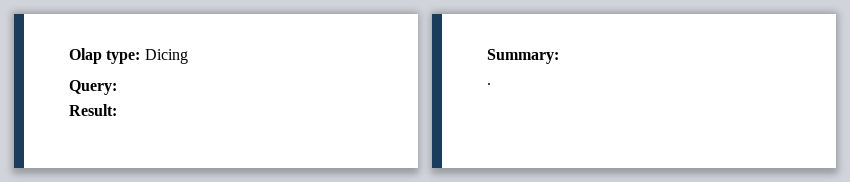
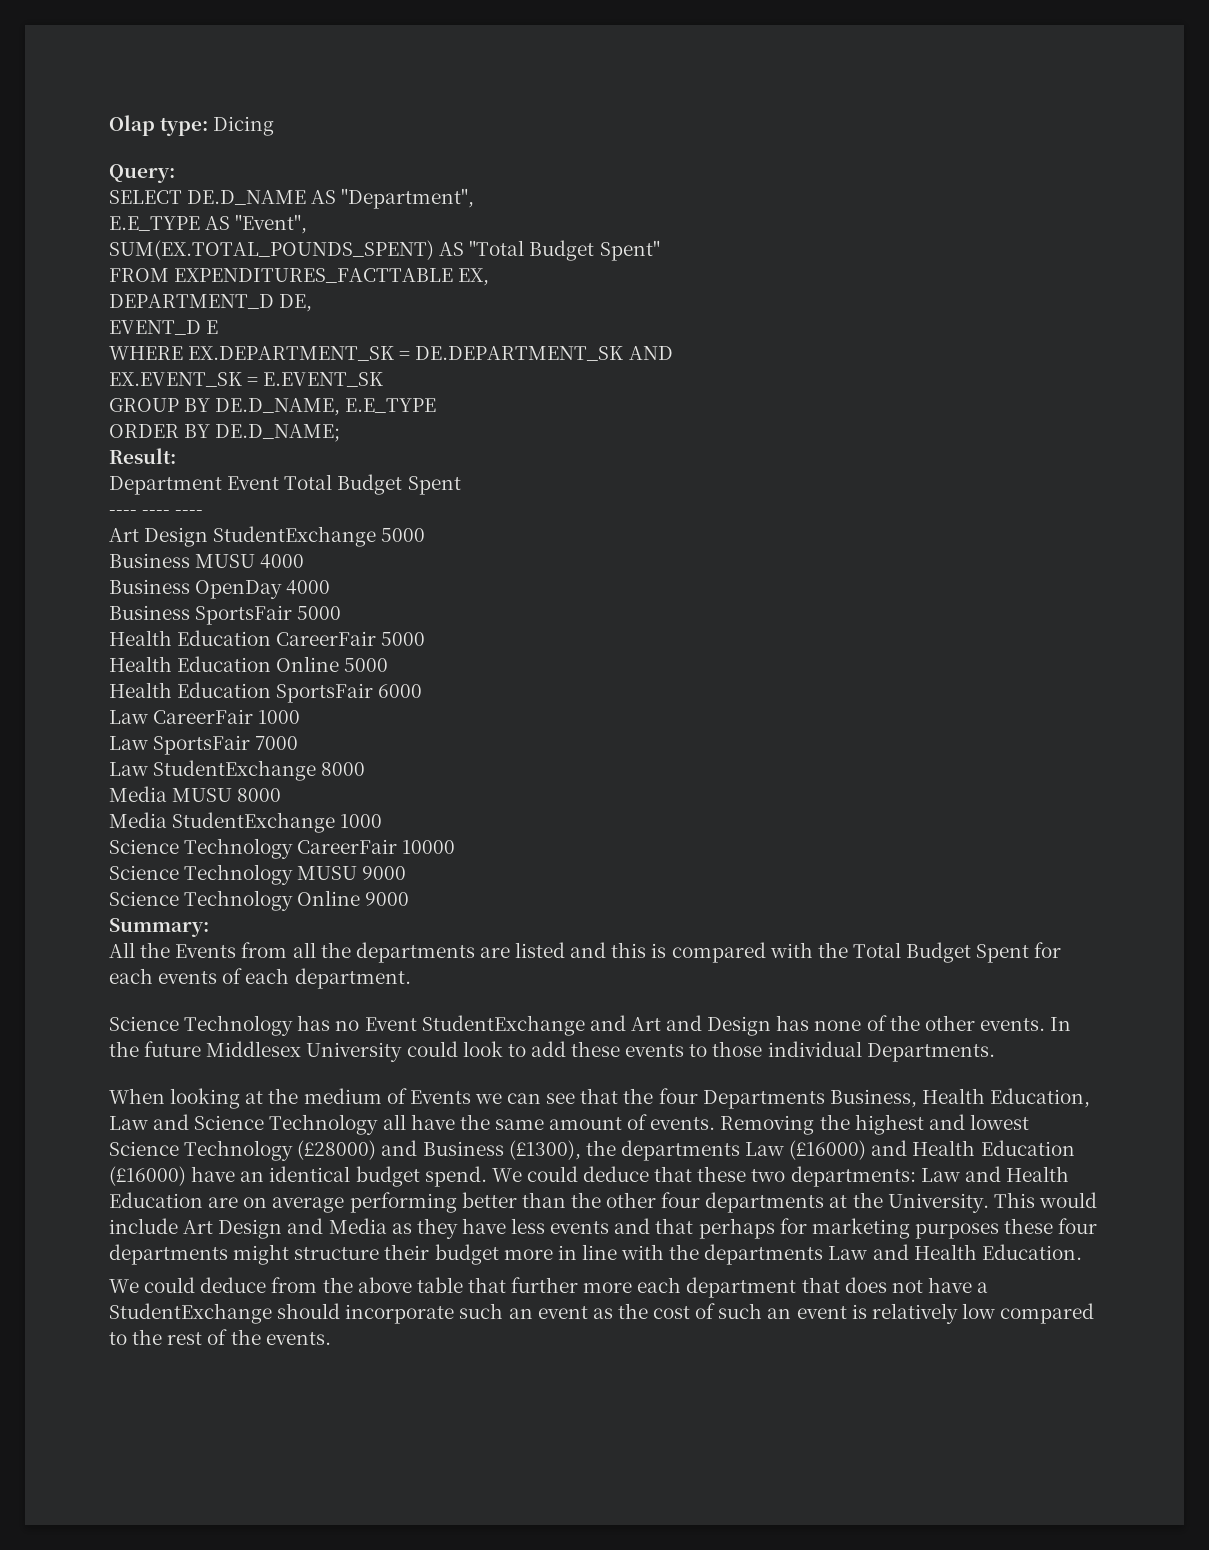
[69,104,117,116] [487,49,559,64] [487,83,491,85] Result: // Summary: // . -> [109,188,475,209] [109,214,308,234] [109,240,660,261] [109,268,490,286] [109,294,313,312] [109,320,219,335] [109,346,673,361] [109,372,384,387] [109,398,437,416] [109,424,341,442] [109,448,176,464] [109,474,461,495] [109,510,204,516] [109,526,426,547] [109,553,305,569] [109,579,331,599] [109,605,342,625] [109,630,426,646] [109,656,389,672] [109,682,423,703] [109,709,301,724] [109,735,299,755] [109,760,366,781] [109,786,282,802] [109,812,383,833] [109,838,456,859] [109,864,407,885] [109,890,410,911] [109,918,209,937] [109,942,1062,963] [109,968,411,989] [109,1015,1072,1036] [109,1041,995,1062] [109,1088,1091,1109] [109,1114,1029,1135] [109,1140,1075,1161] [109,1166,1069,1187] [109,1192,1097,1213] [109,1218,1098,1239] [109,1244,1082,1265] [109,1277,989,1298] [109,1303,1095,1324] [109,1329,331,1345] SELECT DE.D_NAME AS "Department", // E.E_TYPE AS "Event", // SUM(EX.TOTAL_POUNDS_SPENT) AS "Total Budget Spent" // FROM EXPENDITURES_FACTTABLE EX, // DEPARTMENT_D DE, // EVENT_D E // WHERE EX.DEPARTMENT_SK = DE.DEPARTMENT_SK AND // EX.EVENT_SK = E.EVENT_SK // GROUP BY DE.D_NAME, E.E_TYPE // ORDER BY DE.D_NAME; // Result: // Department Event Total Budget Spent // ---- ---- ---- // Art Design StudentExchange 5000 // Business MUSU 4000 // Business OpenDay 4000 // Business SportsFair 5000 // Health Education CareerFair 5000 // Health Education Online 5000 // Health Education SportsFair 6000 // Law CareerFair 1000 // Law SportsFair 7000 // Law StudentExchange 8000 // Media MUSU 8000 // Media StudentExchange 1000 // Science Technology CareerFair 10000 // Science Technology MUSU 9000 // Science Technology Online 9000 // Summary: // All the Events from all the departments are listed and this is compared with the Total Budget Spent for each events of each department. // Science Technology has no Event StudentExchange and Art and Design has none of the other events. In the future Middlesex University could look to add these events to those individual Departments. // When looking at the medium of Events we can see that the four Departments Business, Health Education, Law and Science Technology all have the same amount of events. Removing the highest and lowest Science Technology (£28000) and Business (£1300), the departments Law (£16000) and Health Education (£16000) have an identical budget spend. We could deduce that these two departments: Law and Health Education are on average performing better than the other four departments at the University. This would include Art Design and Media as they have less events and that perhaps for marketing purposes these four departments might structure their budget more in line with the departments Law and Health Education. // We could deduce from the above table that further more each department that does not have a StudentExchange should incorporate such an event as the cost of such an event is relatively low compared to the rest of the events.

